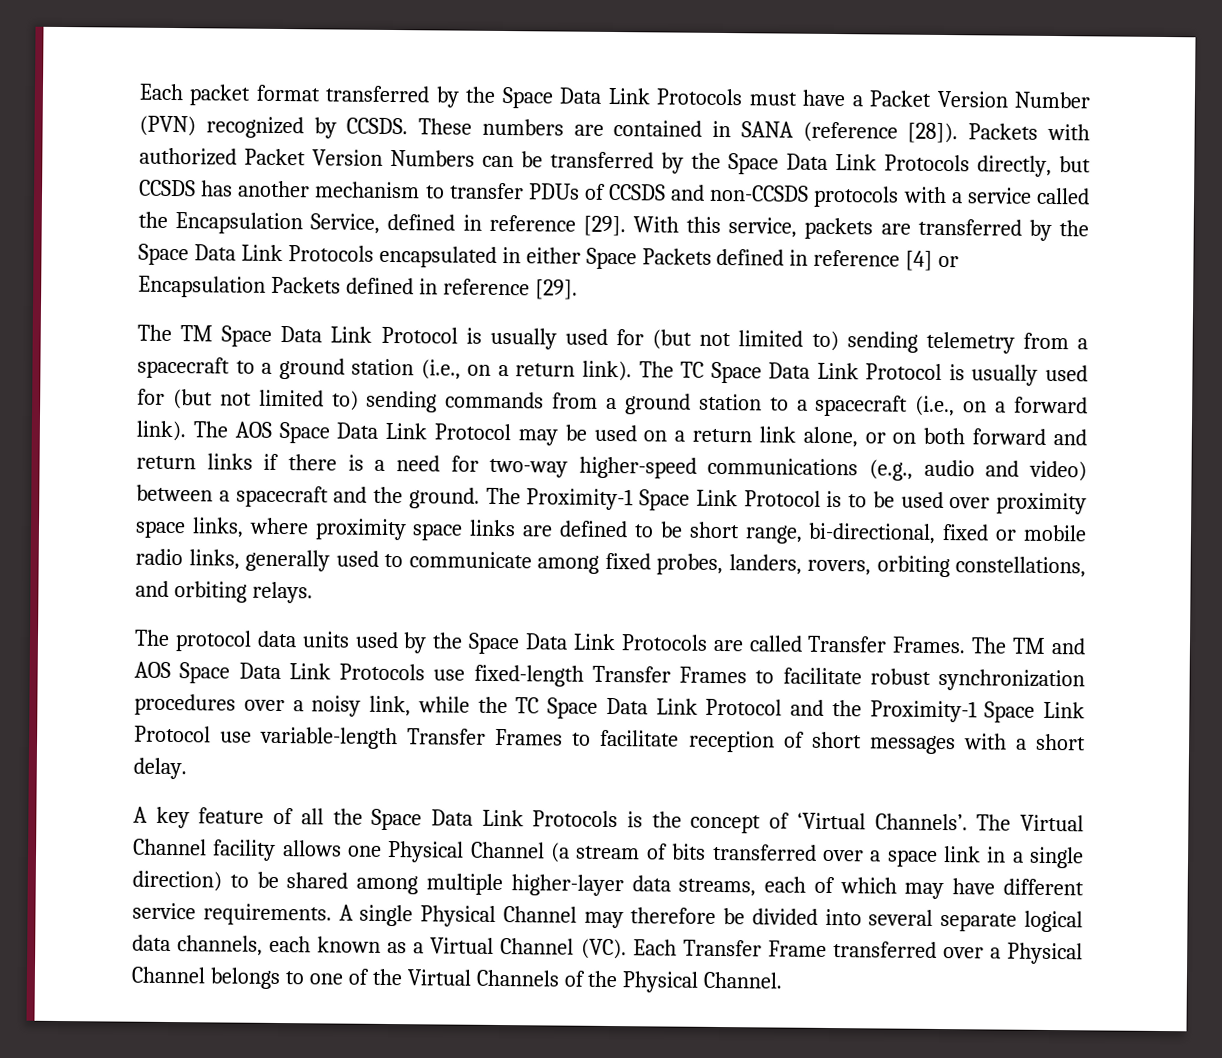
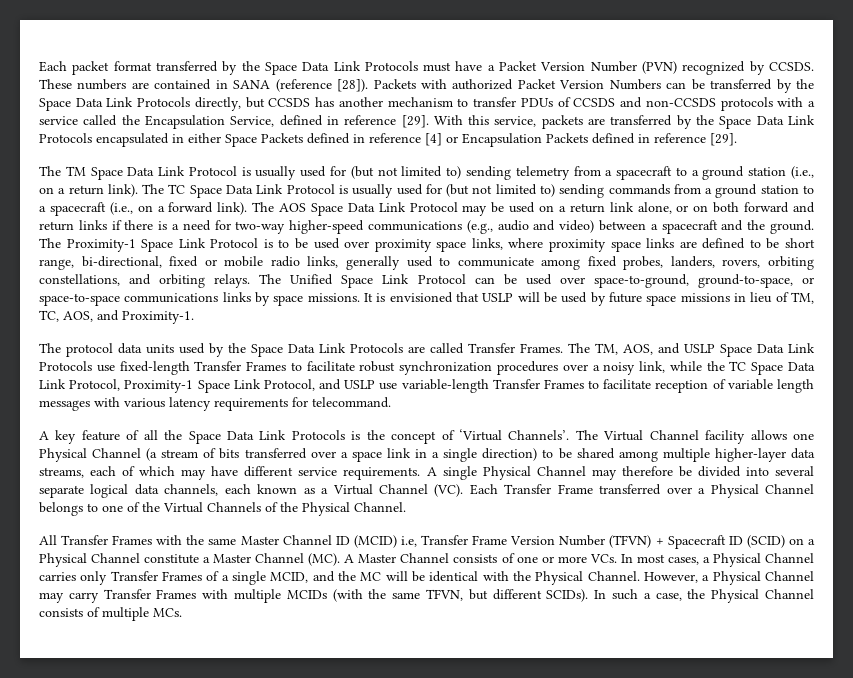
(313, 592) none -> [259,274,815,288] [39,292,815,306] [39,310,194,324] The Unified Space Link Protocol can be used over space-to-ground, ground-to-space, or space-to-space communications links by space missions. It is envisioned that USLP will be used by future space missions in lieu of TM, TC, AOS, and Proximity-1.
[1012,637,1086,655] [134,661,171,679] TM and AOS -> [595,343,715,355] TM, AOS, and USLP
[705,698,1085,723] [134,725,211,743] Protocol and the Proximity-1 Space Link Protocol -> [69,379,376,393] Protocol, Proximity-1 Space Link Protocol, and USLP
[811,731,1087,755] [133,757,187,780] short messages with a short delay. -> [727,379,814,393] [39,397,391,411] variable length messages with various latency requirements for telecommand.
(783, 980) none -> [39,535,815,549] [39,553,814,567] [39,571,815,585] [39,589,814,603] [39,607,182,621] // All Transfer Frames with the same Master Channel ID (MCID) i.e, Transfer Frame Version Number (TFVN) + Spacecraft ID (SCID) on a Physical Channel constitute a Master Channel (MC). A Master Channel consists of one or more VCs. In most cases, a Physical Channel carries only Transfer Frames of a single MCID, and the MC will be identical with the Physical Channel. However, a Physical Channel may carry Transfer Frames with multiple MCIDs (with the same TFVN, but different SCIDs). In such a case, the Physical Channel consists of multiple MCs.

